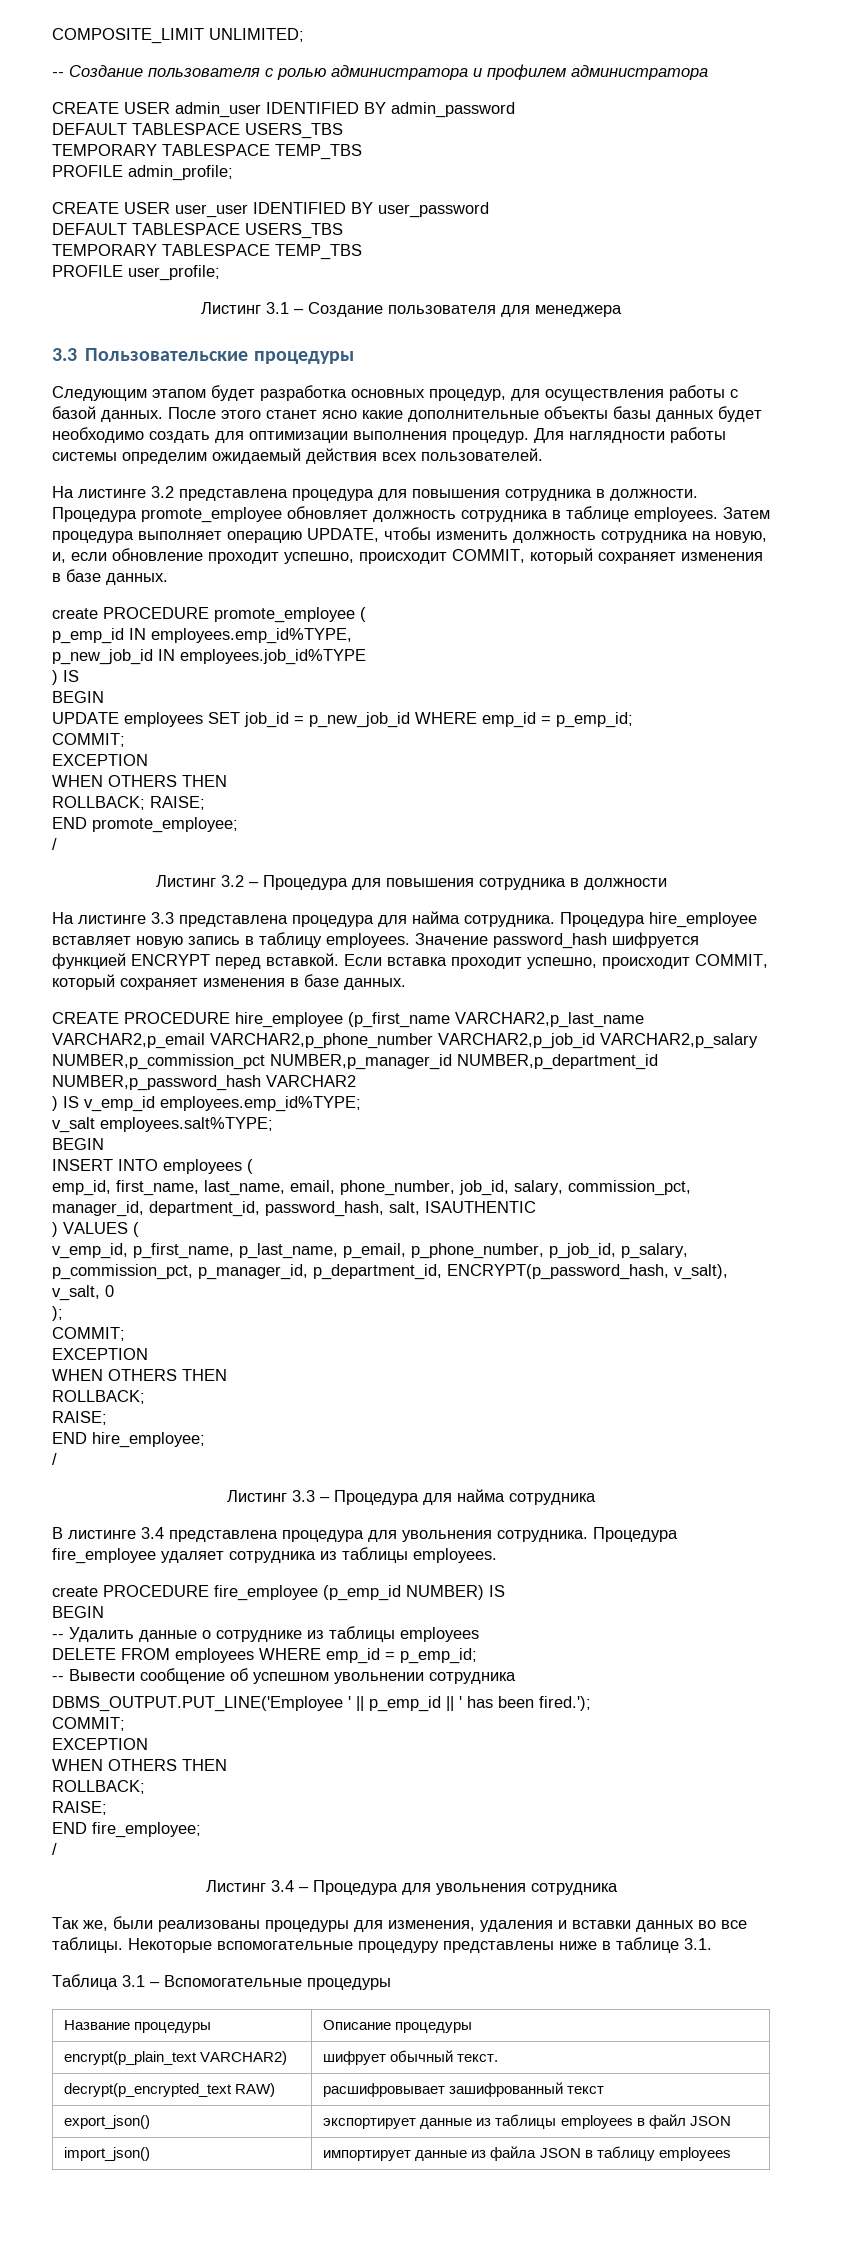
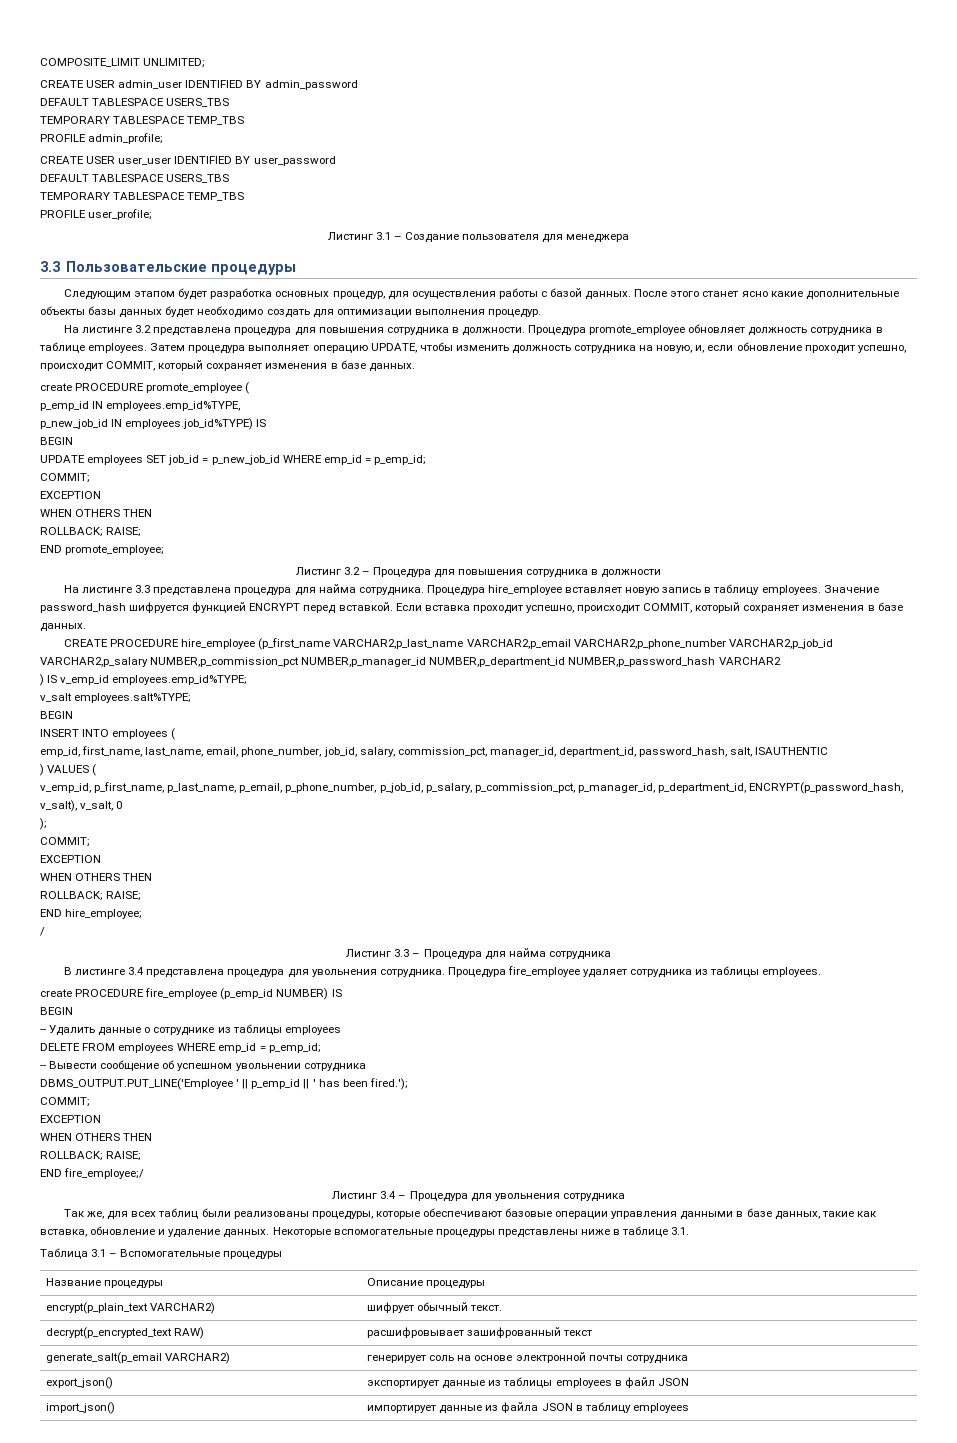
[52,64,708,80] // -- Создание пользователя с ролью администратора и профилем администратора -> (206, 63) none
[534,427,726,443] [52,448,543,464] Для наглядности работы системы определим ожидаемый действия всех пользователей. -> (541, 313) none
[180,649,366,665] [52,670,58,685] employees.job_id%TYPE // ) -> [125,418,254,430] employees.job_id%TYPE)
[52,838,57,850] // / -> (165, 550) none
(145, 1397) // -> (103, 896) none
[52,1801,107,1815] [52,1822,201,1838] [52,1843,57,1855] // RAISE; // END fire_employee; // / -> [106,1151,142,1161] [40,1168,145,1179] RAISE; // END fire_employee;/
[113,1916,747,1932] [52,1937,123,1953] были реализованы процедуры для изменения, удаления и вставки данных во все таблицы. -> [107,1208,877,1220] [40,1226,270,1238] для всех таблиц были реализованы процедуры, которые обеспечивают базовые операции управления данными в базе данных, такие как вставка, обновление и удаление данных.
[358,1941,439,1953] процедуру -> [435,1229,495,1238] процедуры
(605, 2090) none -> [46,1352,231,1364] [367,1352,688,1364] // generate_salt(p_email VARCHAR2) | генерирует соль на основе электронной почты сотрудника

